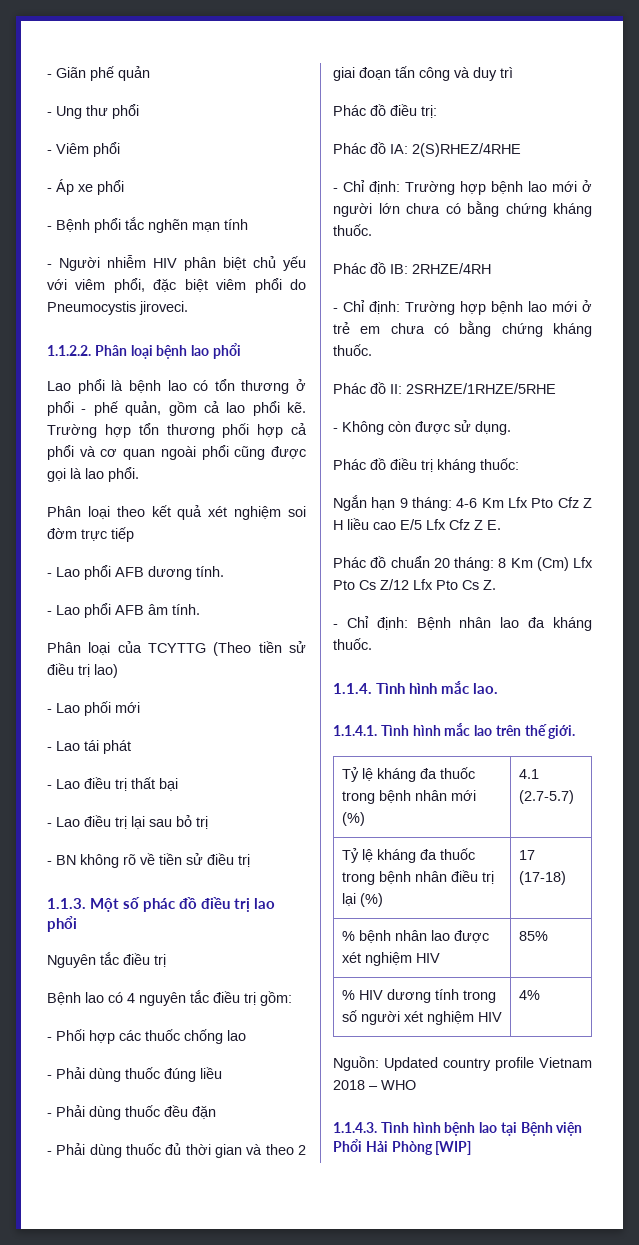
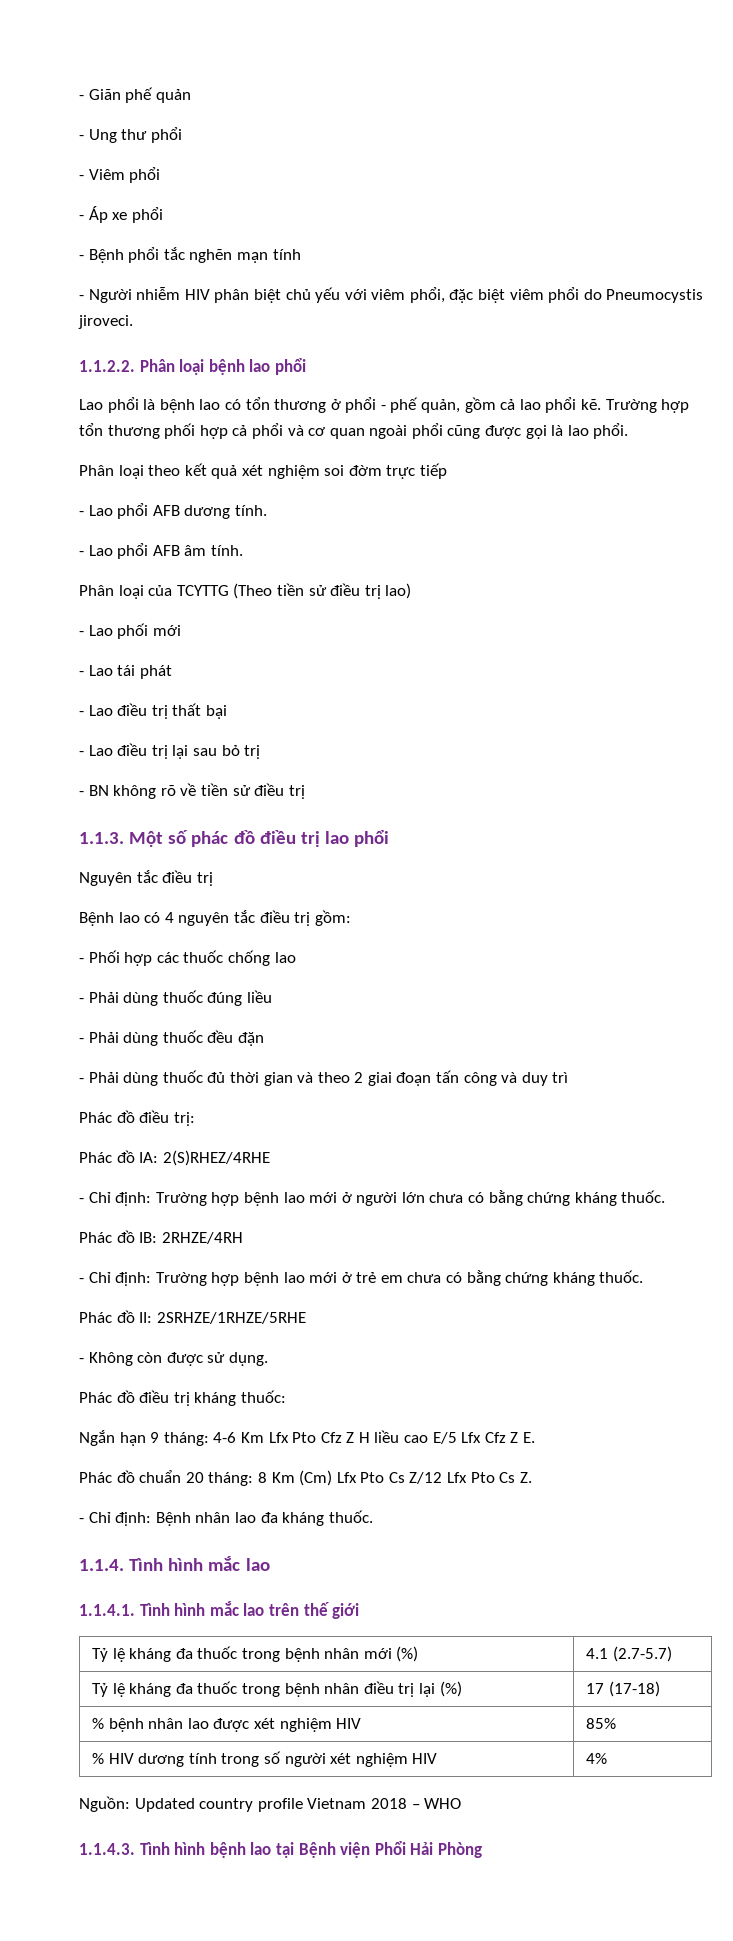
[473,683,499,694] lao. -> [245,1558,270,1571] lao
[548,725,576,739] giới. -> [332,1603,360,1619] giới
[435,1141,472,1155] [WIP] -> (482, 1850) none

